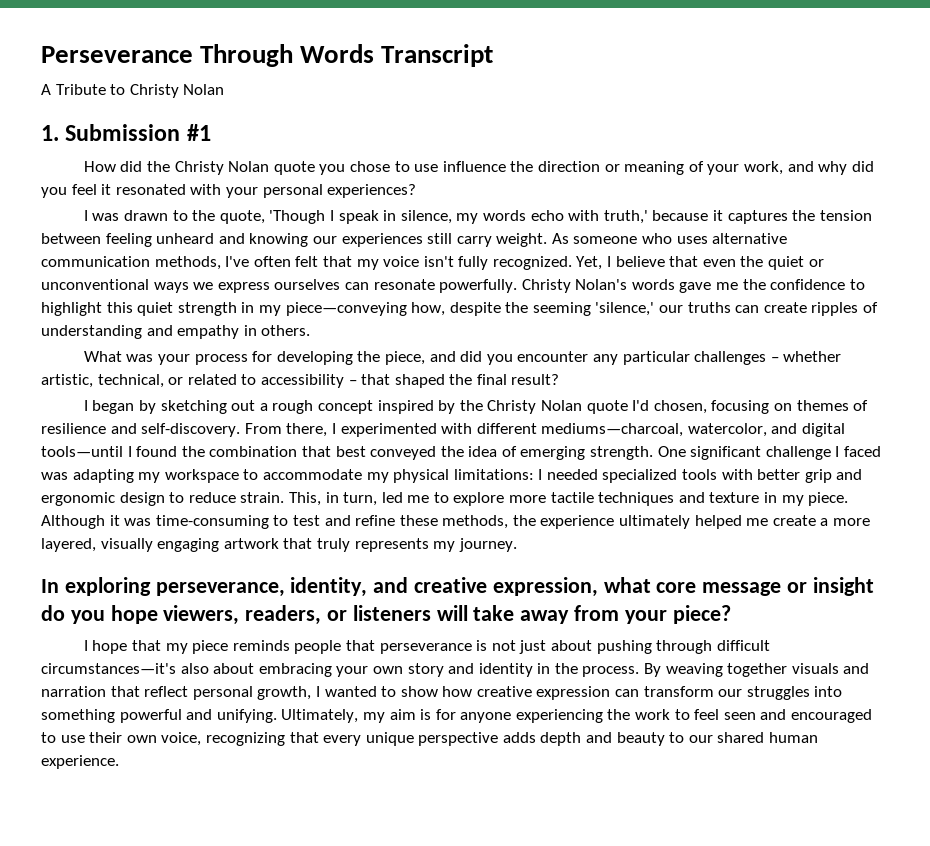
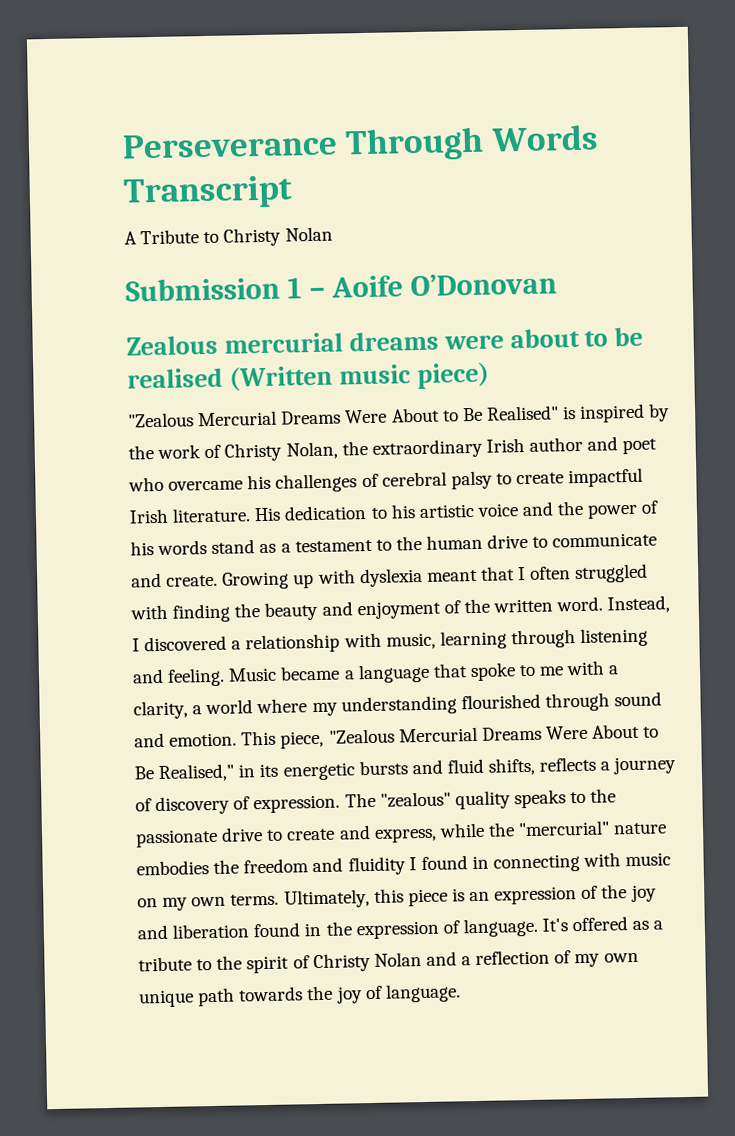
[41,124,211,141] [83,161,874,175] [41,184,417,198] [83,210,872,224] [41,233,788,247] [41,256,824,270] [41,279,865,293] [41,302,879,316] [41,325,311,339] [83,351,842,365] [41,374,560,388] [83,400,869,414] [41,423,846,437] [41,446,882,460] [41,469,863,483] [41,492,849,506] [41,515,871,529] [41,538,517,552] [41,577,874,597] [41,605,731,625] [83,640,770,654] [41,663,870,677] [41,686,843,700] [41,709,873,723] [41,732,819,746] [41,755,119,769] 1. Submission #1 // How did the Christy Nolan quote you chose to use influence the direction or meaning of your work, and why did you feel it resonated with your personal experiences? // I was drawn to the quote, 'Though I speak in silence, my words echo with truth,' because it captures the tension between feeling unheard and knowing our experiences still carry weight. As someone who uses alternative communication methods, I've often felt that my voice isn't fully recognized. Yet, I believe that even the quiet or unconventional ways we express ourselves can resonate powerfully. Christy Nolan's words gave me the confidence to highlight this quiet strength in my piece—conveying how, despite the seeming 'silence,' our truths can create ripples of understanding and empathy in others. // What was your process for developing the piece, and did you encounter any particular challenges – whether artistic, technical, or related to accessibility – that shaped the final result? // I began by sketching out a rough concept inspired by the Christy Nolan quote I'd chosen, focusing on themes of resilience and self-discovery. From there, I experimented with different mediums—charcoal, watercolor, and digital tools—until I found the combination that best conveyed the idea of emerging strength. One significant challenge I faced was adapting my workspace to accommodate my physical limitations: I needed specialized tools with better grip and ergonomic design to reduce strain. This, in turn, led me to explore more tactile techniques and texture in my piece. Although it was time-consuming to test and refine these methods, the experience ultimately helped me create a more layered, visually engaging artwork that truly represents my journey. // In exploring perseverance, identity, and creative expression, what core message or insight do you hope viewers, readers, or listeners will take away from your piece? // I hope that my piece reminds people that perseverance is not just about pushing through difficult circumstances—it's also about embracing your own story and identity in the process. By weaving together visuals and narration that reflect personal growth, I wanted to show how creative expression can transform our struggles into something powerful and unifying. Ultimately, my aim is for anyone experiencing the work to feel seen and encouraged to use their own voice, recognizing that every unique perspective adds depth and beauty to our shared human experience. -> [125,272,557,302] [126,326,644,356] [127,362,490,392] [128,403,671,428] [128,436,658,462] [128,467,644,493] [129,500,660,524] [130,532,658,556] [131,563,649,590] [130,595,671,623] [132,627,649,654] [132,660,620,687] [133,691,663,720] [134,723,660,749] [134,756,677,783] [135,788,617,816] [135,820,668,848] [136,852,672,876] [137,884,657,911] [137,916,664,940] [138,949,639,974] [138,983,461,1008] Submission 1 – Aoife O’Donovan // Zealous mercurial dreams were about to be realised (Written music piece) // "Zealous Mercurial Dreams Were About to Be Realised" is inspired by the work of Christy Nolan, the extraordinary Irish author and poet who overcame his challenges of cerebral palsy to create impactful Irish literature. His dedication to his artistic voice and the power of his words stand as a testament to the human drive to communicate and create. Growing up with dyslexia meant that I often struggled with finding the beauty and enjoyment of the written word. Instead, I discovered a relationship with music, learning through listening and feeling. Music became a language that spoke to me with a clarity, a world where my understanding flourished through sound and emotion. This piece, "Zealous Mercurial Dreams Were About to Be Realised," in its energetic bursts and fluid shifts, reflects a journey of discovery of expression. The "zealous" quality speaks to the passionate drive to create and express, while the "mercurial" nature embodies the freedom and fluidity I found in connecting with music on my own terms. Ultimately, this piece is an expression of the joy and liberation found in the expression of language. It's offered as a tribute to the spirit of Christy Nolan and a reflection of my own unique path towards the joy of language.

